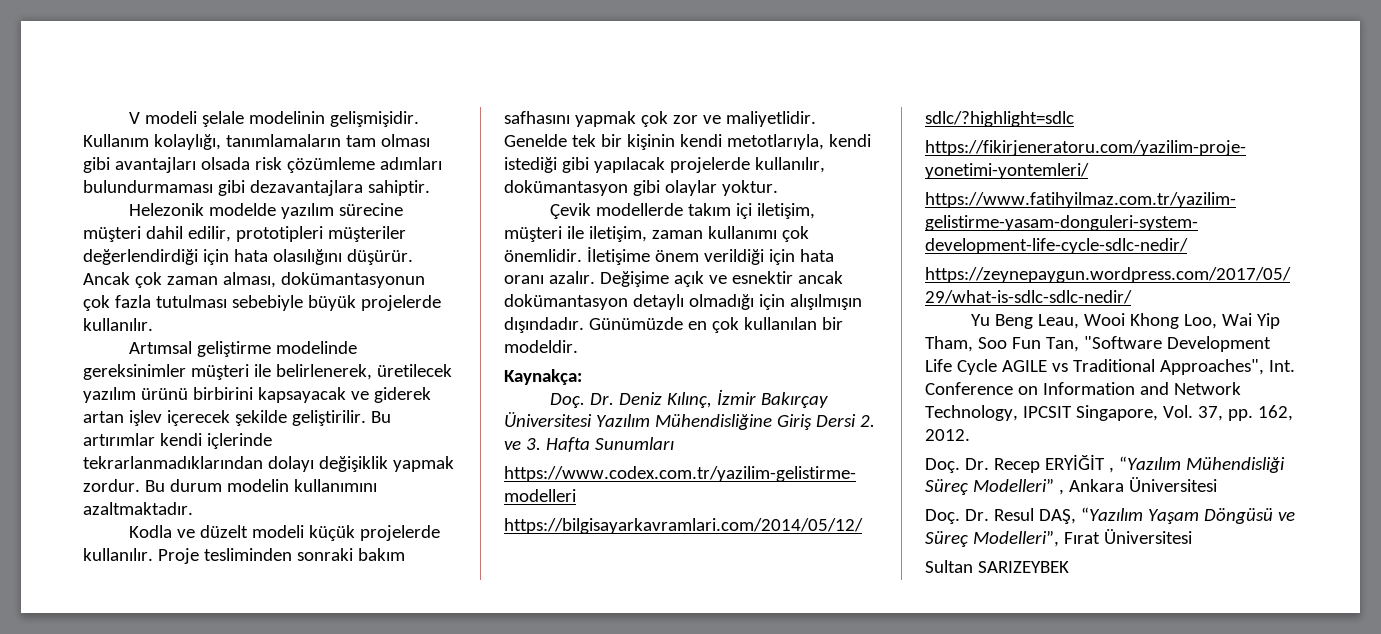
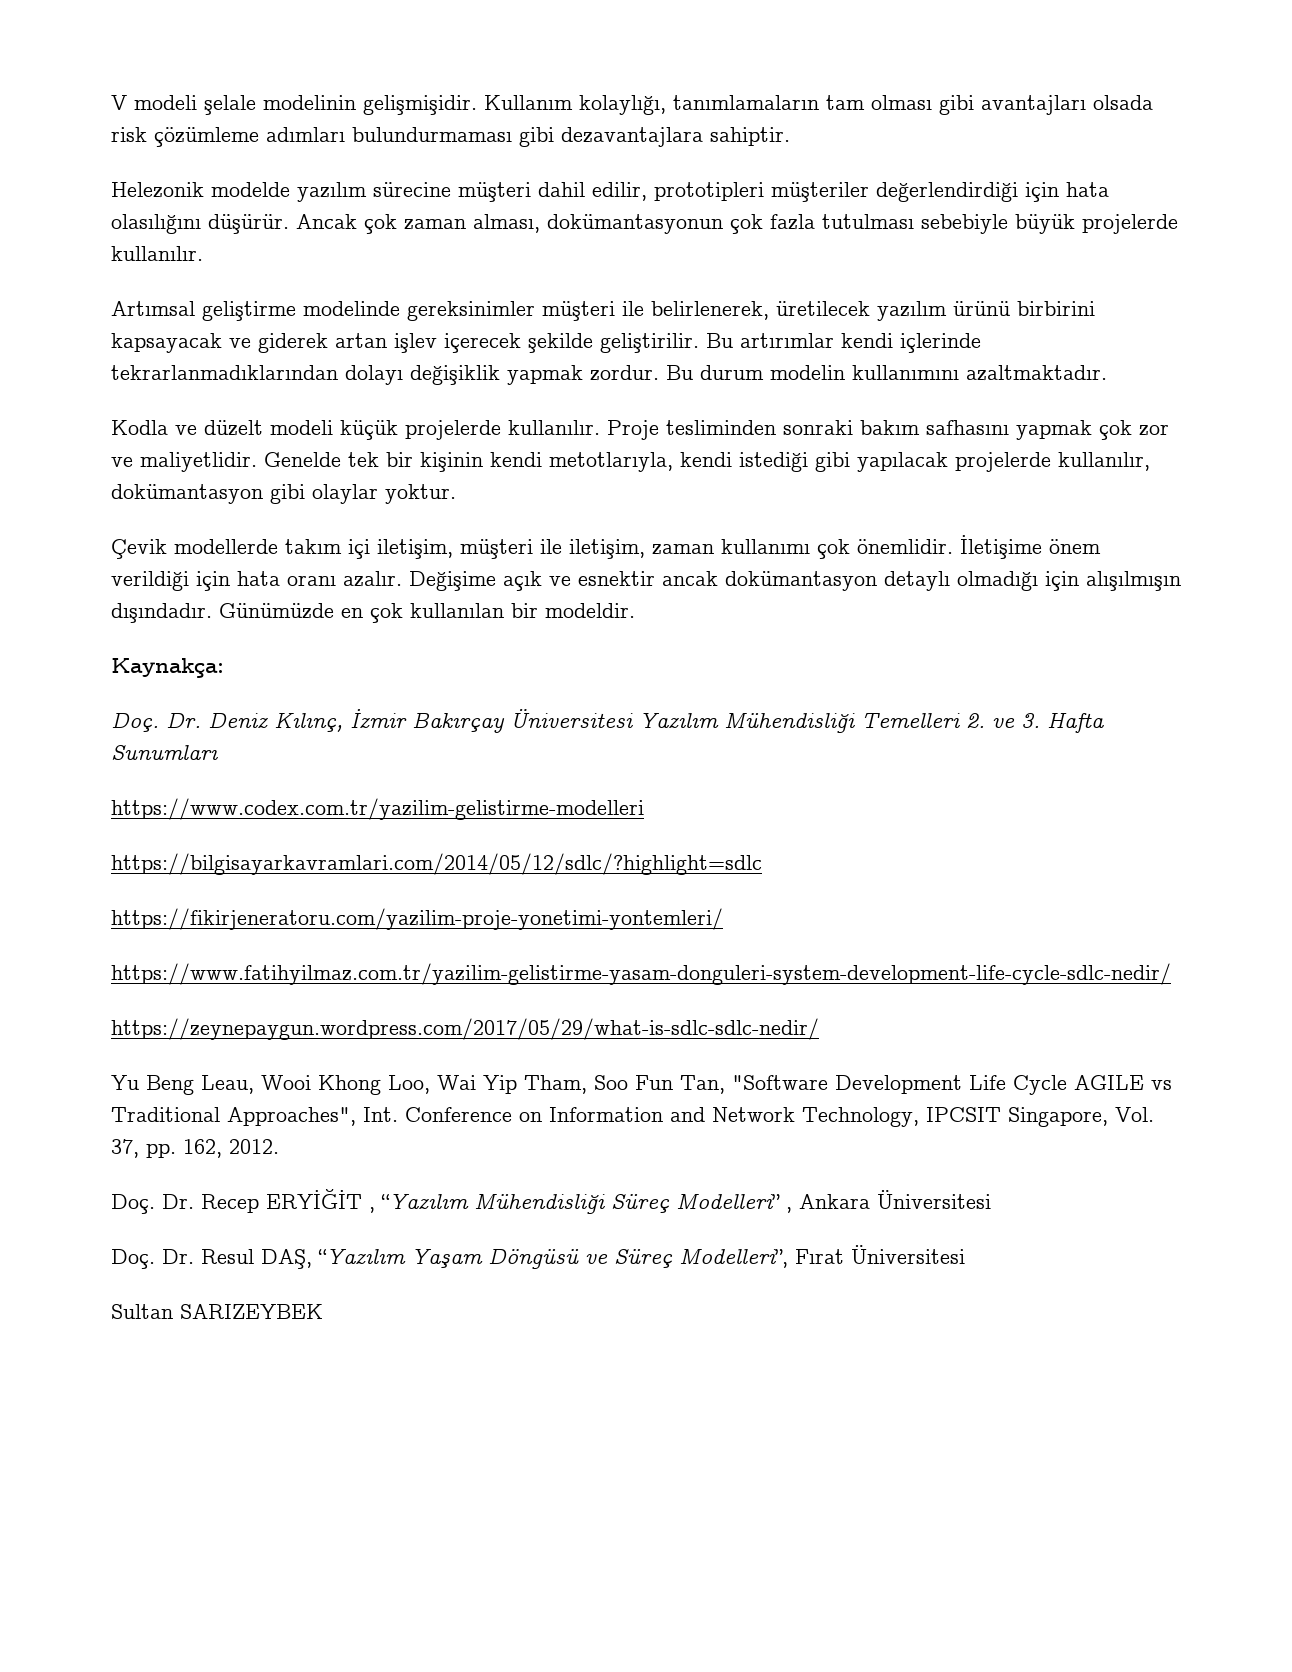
[654,414,856,430] Mühendisliğine Giriş Dersi -> [724,712,961,733] Mühendisliği Temelleri

